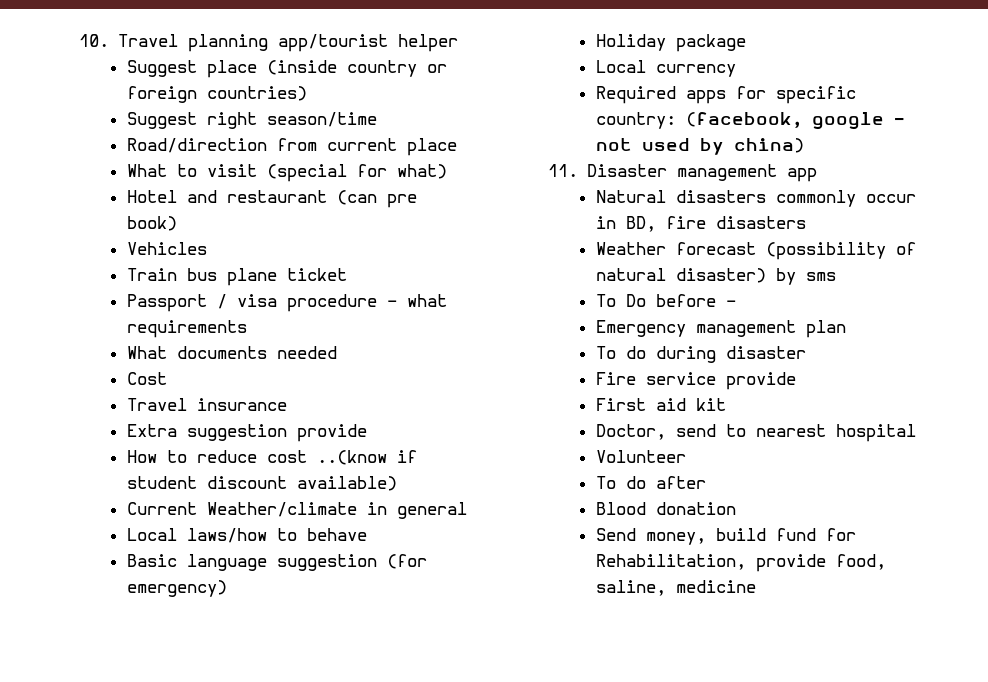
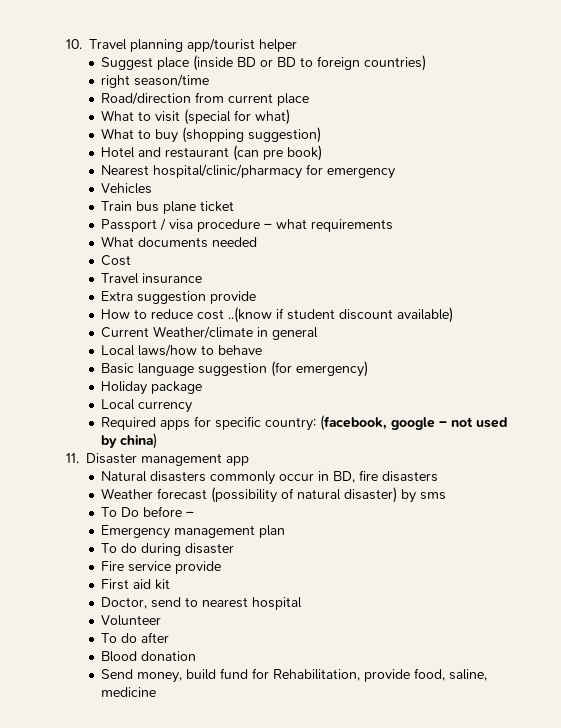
[346,60,447,77] country or -> [237,57,314,67] BD or BD to
[126,112,197,129] Suggest -> (427, 63) none
(447, 171) none -> [101,127,322,143] // What to buy (shopping suggestion)
(177, 223) none -> [101,164,396,179] // Nearest hospital/clinic/pharmacy for emergency

